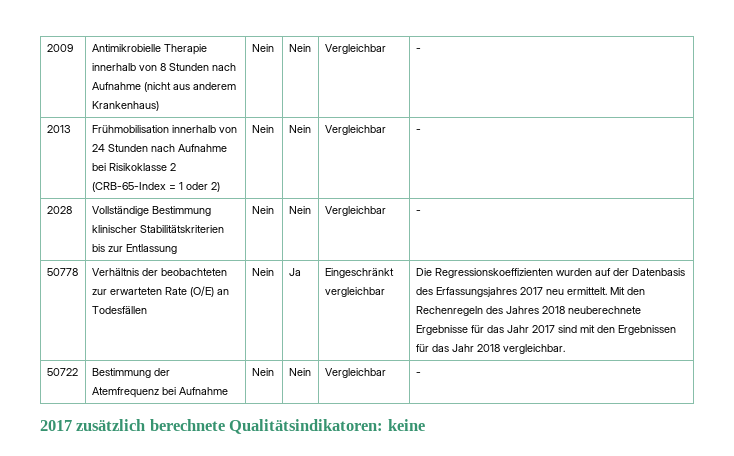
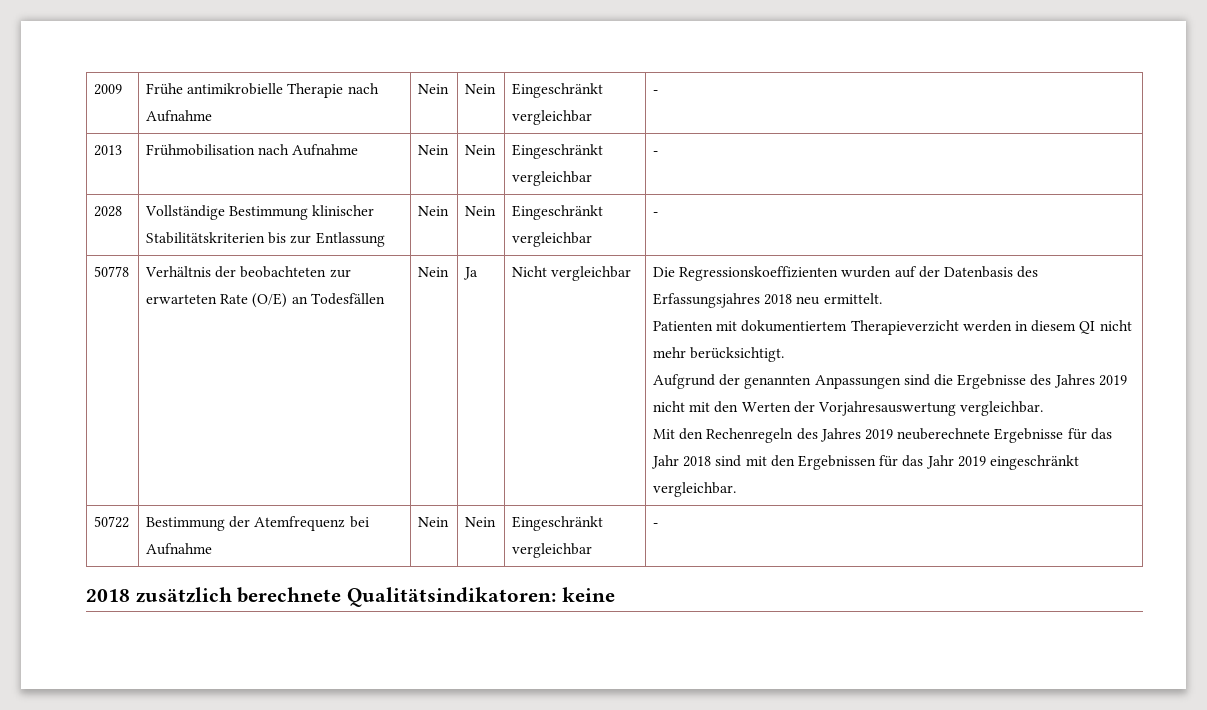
[91,44,207,55] [91,63,236,71] [91,82,236,92] [91,101,159,111] [251,44,274,52] [288,44,311,52] [324,44,386,54] Antimikrobielle Therapie innerhalb von 8 Stunden nach Aufnahme (nicht aus anderem Krankenhaus) | Nein | Nein | Vergleichbar -> [146,83,379,98] [146,110,213,122] [418,84,450,94] [465,84,497,94] [512,83,604,98] [512,110,593,125] Frühe antimikrobielle Therapie nach Aufnahme | Nein | Nein | Eingeschränkt vergleichbar
[171,125,237,133] [91,144,227,152] [91,163,176,171] [91,182,220,192] [251,125,274,133] [288,125,311,133] [324,125,386,135] innerhalb von 24 Stunden nach Aufnahme bei Risikoklasse 2 (CRB-65-Index = 1 oder 2) | Nein | Nein | Vergleichbar -> [258,144,359,156] [418,145,450,155] [465,145,497,155] [512,144,604,159] [512,171,593,186] nach Aufnahme | Nein | Nein | Eingeschränkt vergleichbar
[324,206,386,216] Vergleichbar -> [512,205,604,220] [512,232,593,247] Eingeschränkt vergleichbar
[324,268,394,278] Eingeschränkt -> [512,266,548,277] Nicht
[519,287,543,295] 2017 -> [764,294,793,305] 2018
(607, 291) none -> [653,320,1132,335] [653,347,785,362] [653,374,1127,389] [653,401,1044,416] // Patienten mit dokumentiertem Therapieverzicht werden in diesem QI nicht mehr berücksichtigt. // Aufgrund der genannten Anpassungen sind die Ergebnisse des Jahres 2019 nicht mit den Werten der Vorjahresauswertung vergleichbar. //
[541,306,565,314] 2018 -> [864,429,893,440] 2019
[531,325,555,333] 2017 -> [683,456,712,467] 2018
[476,344,500,352] 2018 -> [957,455,1079,470] 2019 eingeschränkt
[324,368,386,378] [415,372,421,376] [40,420,72,431] Vergleichbar | - // 2017 -> [512,516,604,531] [512,543,593,558] [653,523,659,527] [86,589,130,602] Eingeschränkt vergleichbar | - // 2018

